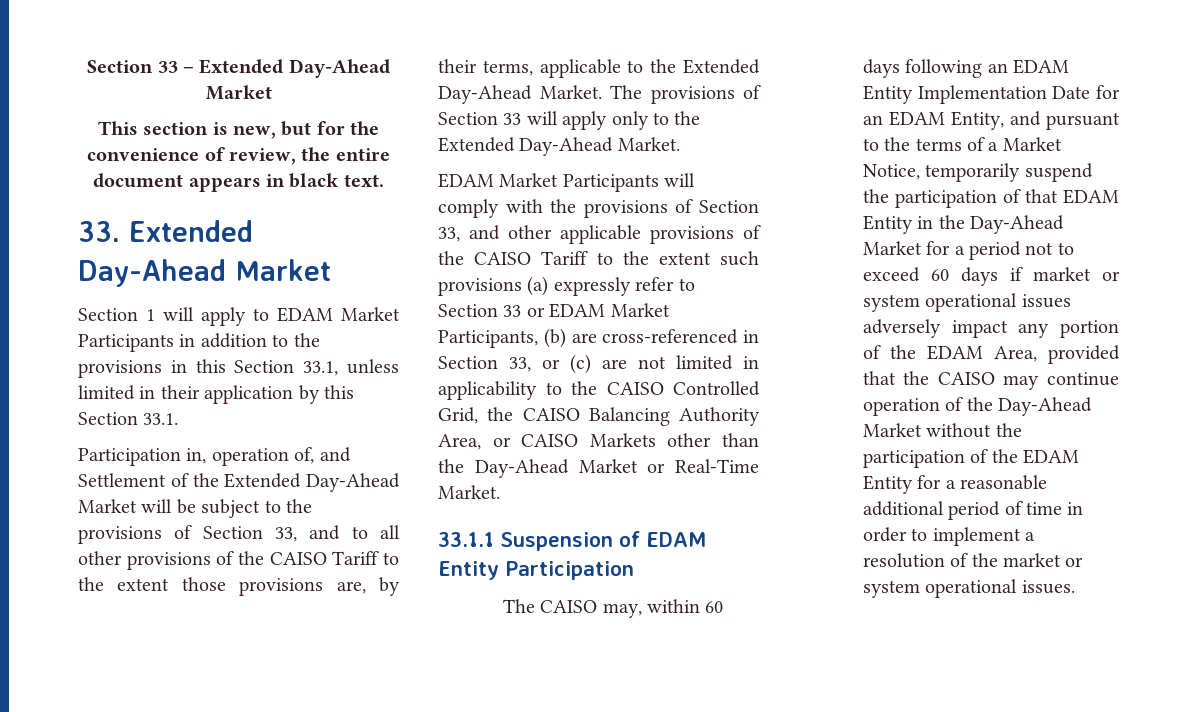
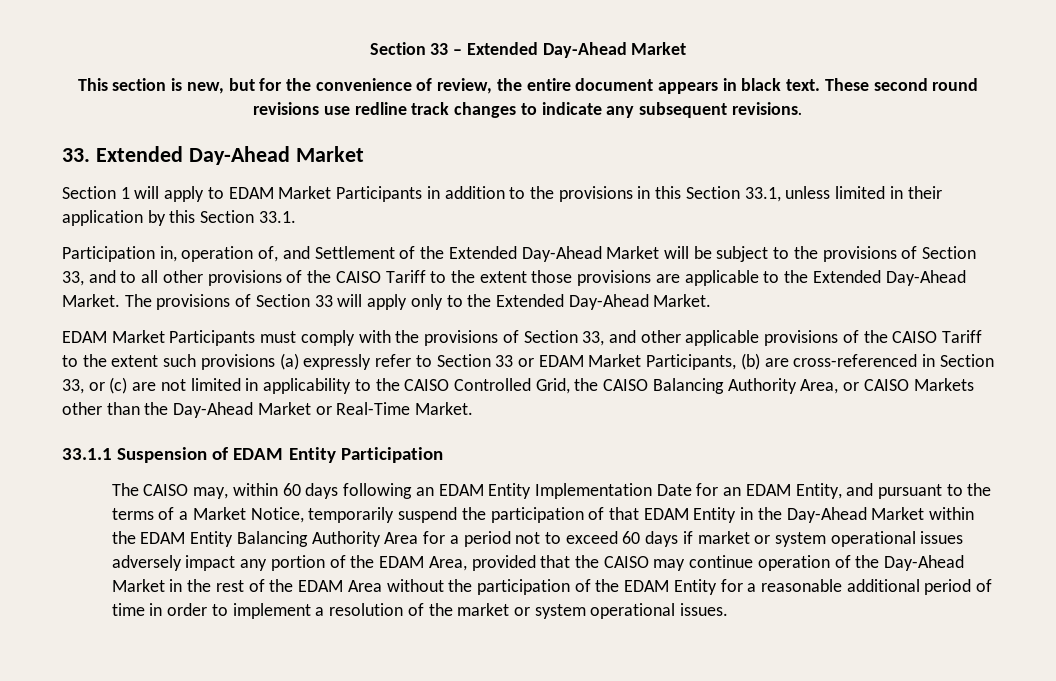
(384, 180) none -> [824,78,979,91] [253,102,803,118] These second round revisions use redline track changes to indicate any subsequent revisions.
[336,577,400,596] [438,59,533,76] are, by their terms, -> [655,274,680,283] are
[664,173,696,187] will -> [260,331,297,343] must
(922, 248) none -> [929,507,975,520] [111,531,419,547] within the EDAM Entity Balancing Authority Area
(922, 430) none -> [169,579,382,592] in the rest of the EDAM Area

